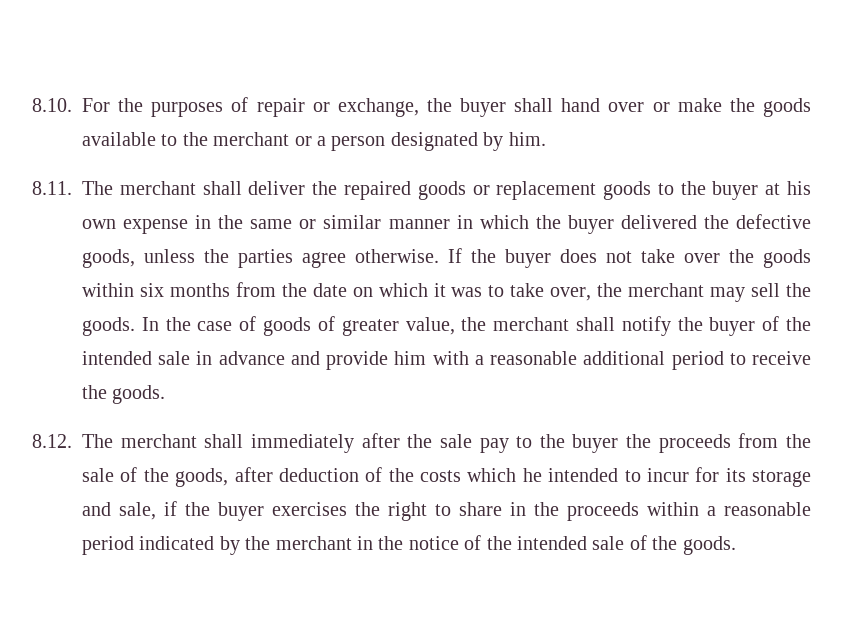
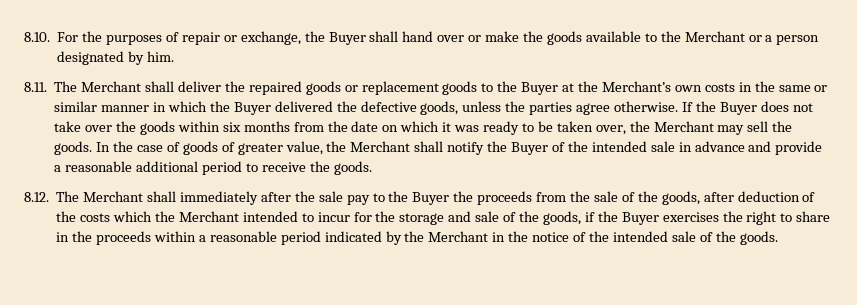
[460,98,507,117] buyer -> [328,32,366,45] Buyer
[213,132,290,146] merchant -> [684,31,745,42] Merchant
[119,181,196,195] merchant -> [81,81,142,92] Merchant
[712,181,812,200] [82,219,189,234] buyer at his own expense -> [521,81,735,95] Buyer at the Merchant’s own costs
[567,215,614,234] buyer -> [233,102,271,115] Buyer
[505,249,551,268] buyer -> [719,102,757,115] Buyer
[488,283,545,297] to take -> [483,121,593,135] ready to be taken
[628,283,705,297] merchant -> [653,121,714,132] Merchant
[493,317,570,331] merchant -> [350,141,411,152] Merchant
[709,317,756,336] buyer -> [511,142,549,155] Buyer
[394,351,469,365] him with -> (823, 148) none
[120,434,197,448] merchant -> [83,191,144,202] Merchant
[572,434,619,453] buyer -> [412,192,450,205] Buyer
[522,468,542,482] he -> [154,211,239,222] the Merchant
[725,468,746,482] its -> [375,211,396,222] the
[119,502,156,520] sale, -> [475,211,581,225] sale of the goods,
[218,502,264,521] buyer -> [621,212,659,225] Buyer
[275,536,352,550] merchant -> [428,231,489,242] Merchant

